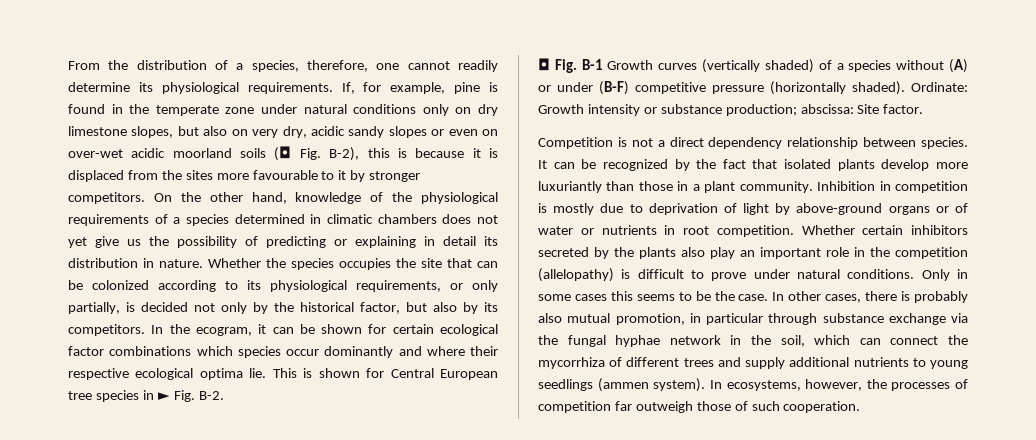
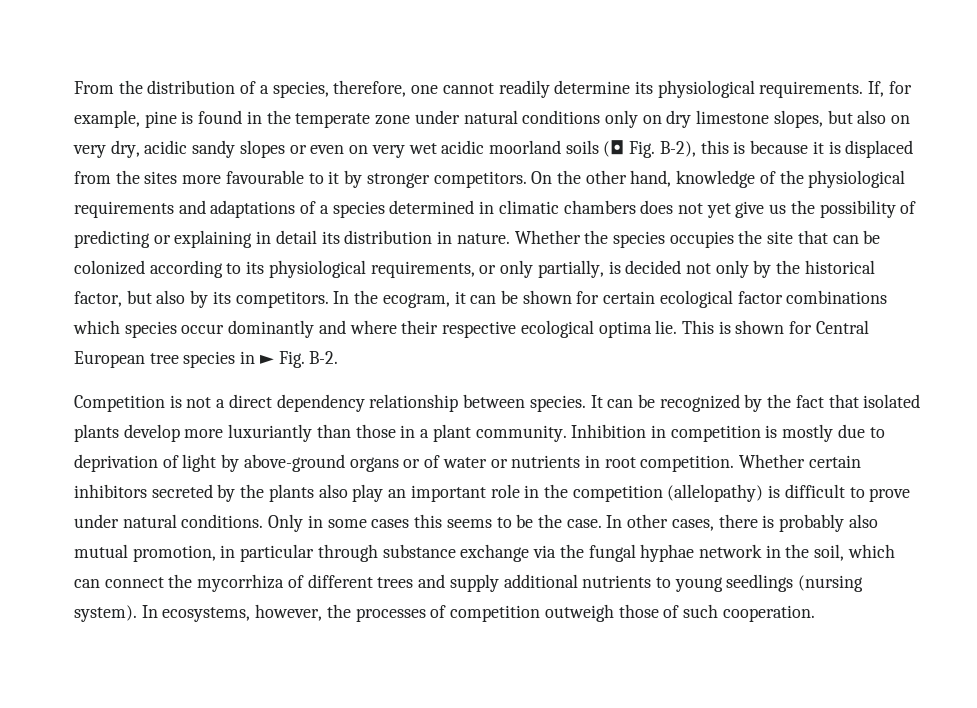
[68,149,123,158] over-wet -> [371,143,437,158] very wet
(149, 220) none -> [178,200,296,218] and adaptations
[538,58,968,73] [538,81,968,95] [538,104,924,116] // ◘ Fig. B-1 Growth curves (vertically shaded) of a species without (A) or under (B-F) competitive pressure (horizontally shaded). Ordinate: Growth intensity or substance production; abscissa: Site factor. -> (339, 357) none
[597,378,649,392] (ammen -> [798,575,864,592] (nursing
[614,401,632,411] far -> (541, 613) none

